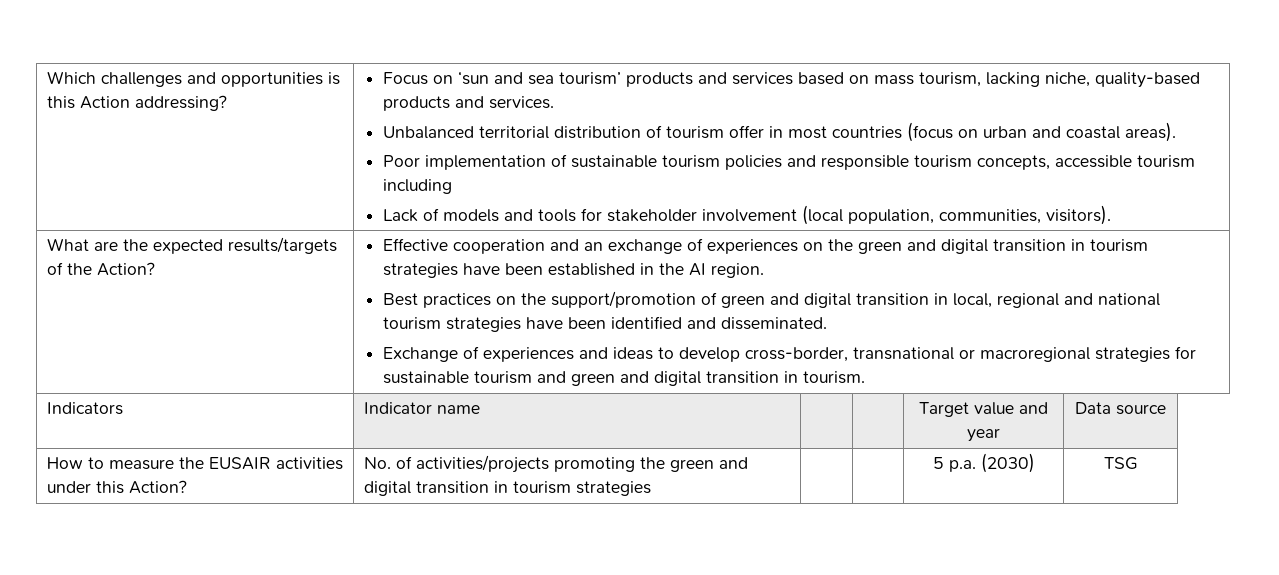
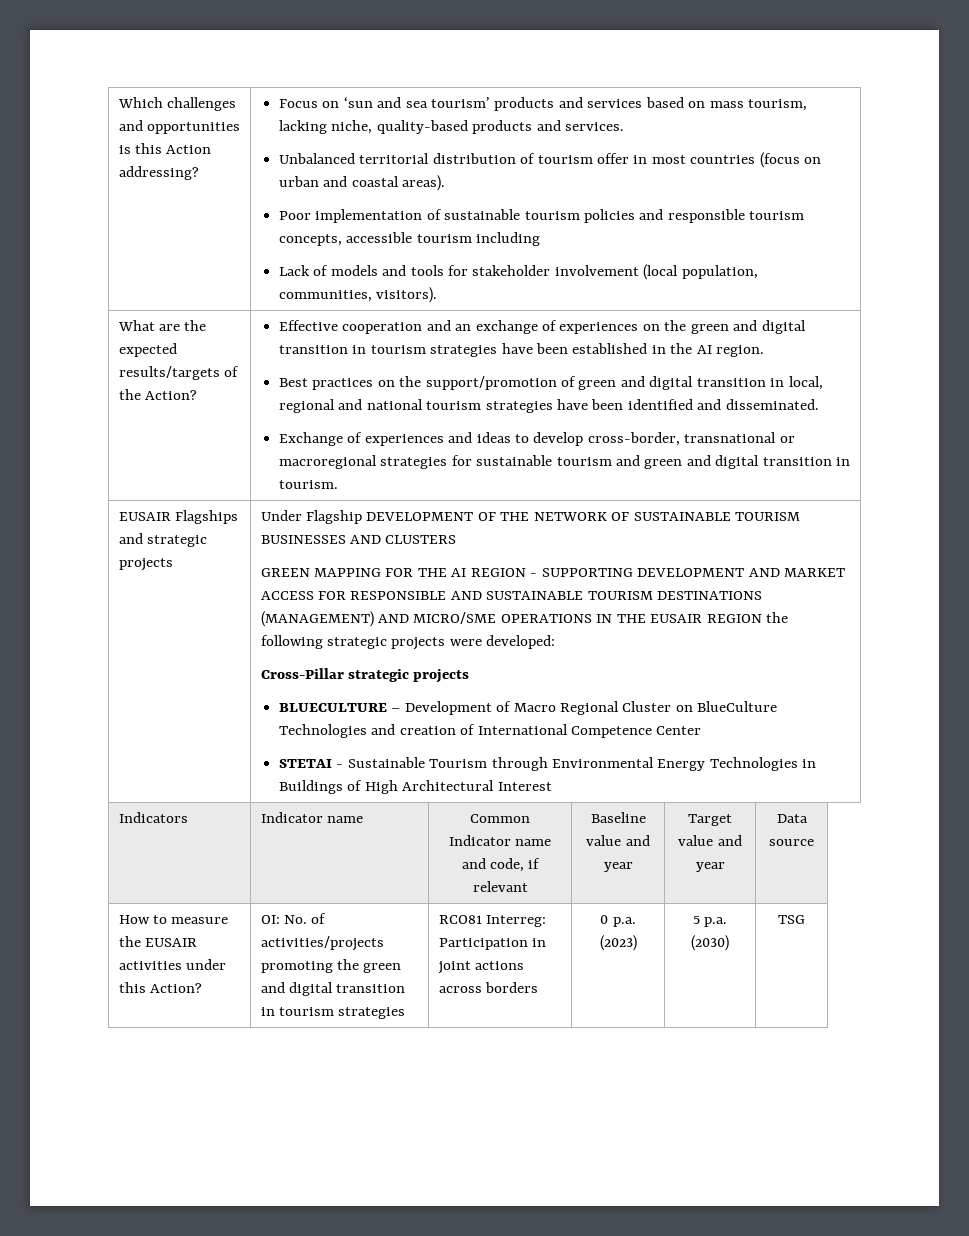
[46,402,123,415] [363,402,480,414] Indicators | Indicator name | | -> [118,510,239,524] [118,533,208,547] [118,558,173,571] [260,510,801,524] [260,535,457,544] [260,568,846,577] [260,591,763,600] [260,611,789,627] [260,635,556,650] [260,668,470,683] [278,701,778,715] [278,724,702,738] [278,757,817,771] [278,780,552,794] [118,812,188,823] [260,812,364,823] [470,814,530,823] [448,835,552,846] [461,858,541,872] [472,881,528,892] [590,812,646,823] [586,835,650,846] [603,862,633,872] EUSAIR Flagships and strategic projects | Under Flagship DEVELOPMENT OF THE NETWORK OF SUSTAINABLE TOURISM BUSINESSES AND CLUSTERS // GREEN MAPPING FOR THE AI REGION - SUPPORTING DEVELOPMENT AND MARKET ACCESS FOR RESPONSIBLE AND SUSTAINABLE TOURISM DESTINATIONS (MANAGEMENT) AND MICRO/SME OPERATIONS IN THE EUSAIR REGION the following strategic projects were developed: // Cross-Pillar strategic projects // BLUECULTURE – Development of Macro Regional Cluster on BlueCulture Technologies and creation of International Competence Center // STETAI - Sustainable Tourism through Environmental Energy Technologies in Buildings of High Architectural Interest // Indicators | Indicator name | Common Indicator name and code, if relevant | Baseline value and year
(187, 487) none -> [260,915,280,924] OI:
(651, 488) | -> [438,915,547,927] [438,938,547,950] [437,961,525,974] [438,982,539,993] [600,915,636,927] [599,935,637,951] RCO81 Interreg: Participation in joint actions across borders | 0 p.a. (2023)

